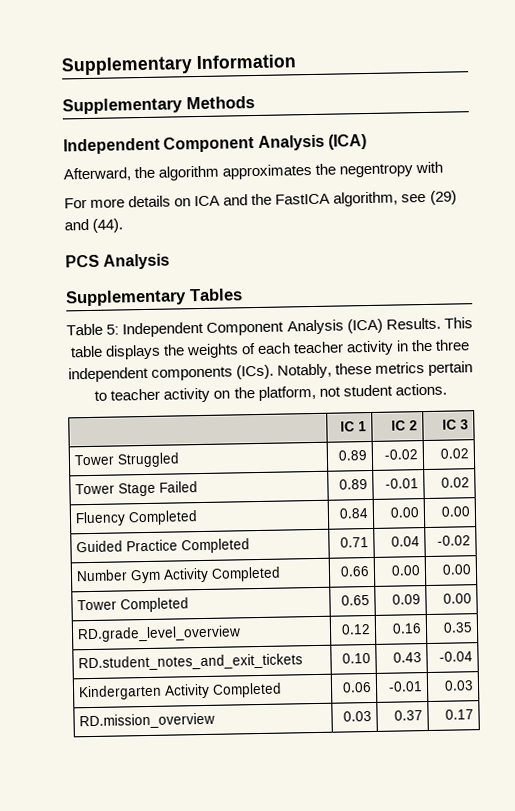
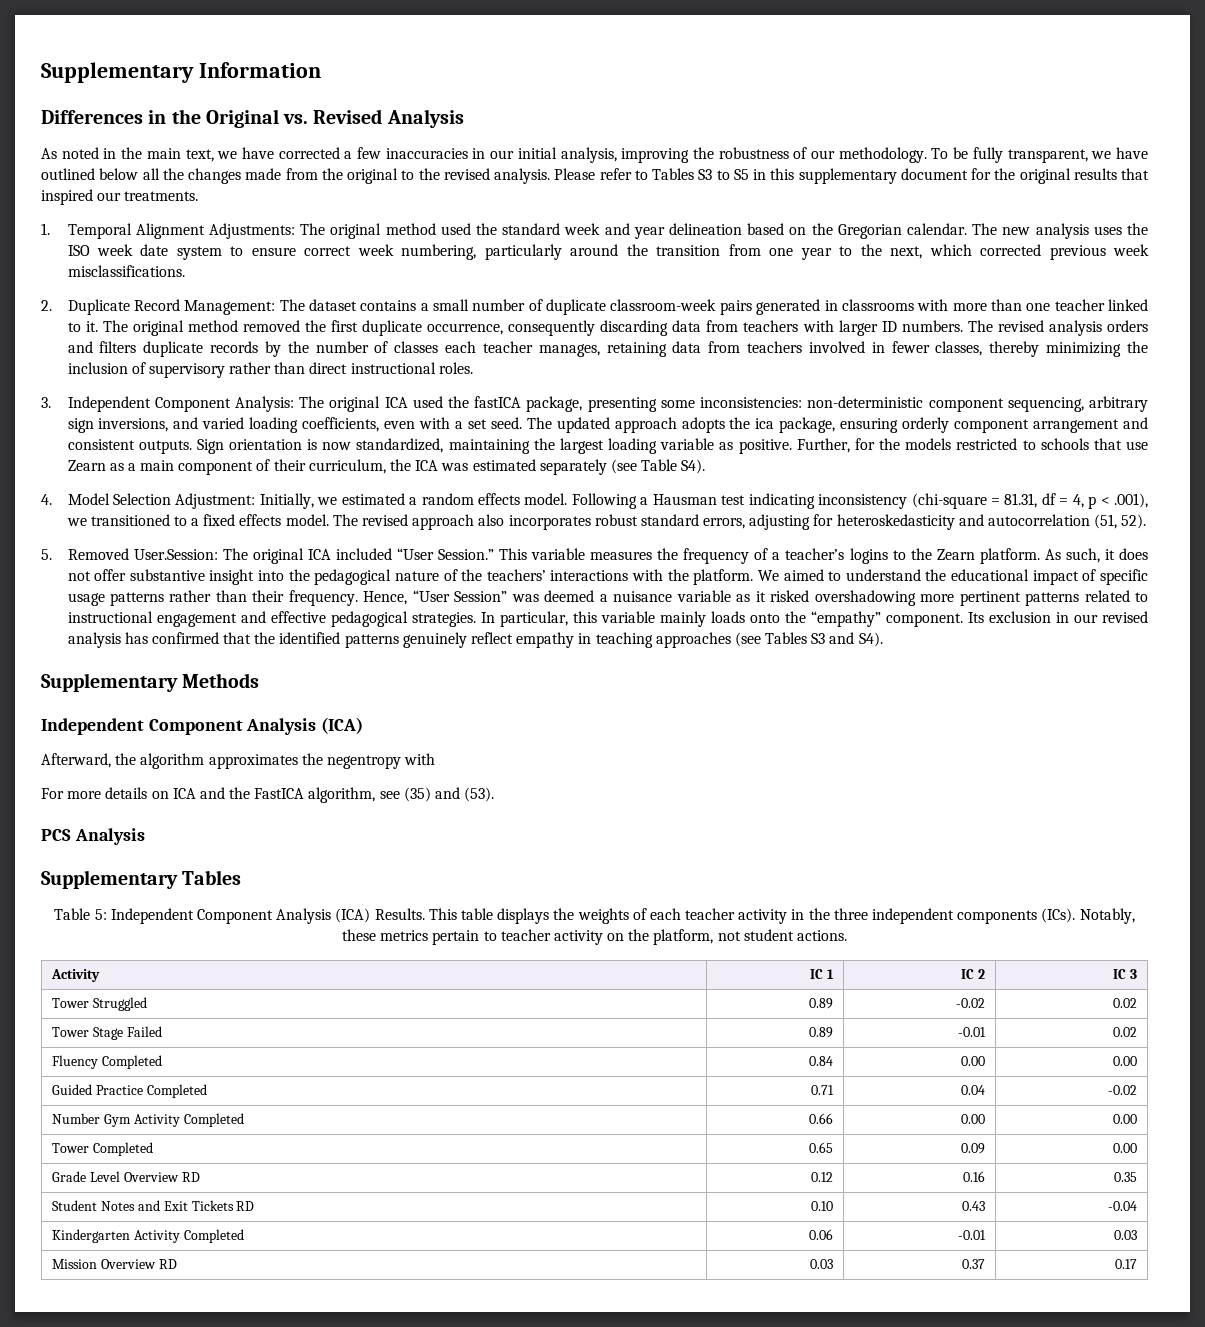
(296, 62) none -> [41,109,464,128] [41,147,1148,163] [41,168,1149,184] [41,189,199,205] [41,223,1148,239] [67,244,1149,260] [67,265,185,277] [41,299,1148,315] [67,320,1149,336] [67,341,1149,357] [67,362,473,378] [41,396,1148,412] [67,417,1149,433] [67,438,1148,454] [67,459,706,475] [41,493,1148,509] [66,514,1147,530] [41,548,1148,564] [67,569,1148,585] [67,590,1148,606] [67,611,1148,627] [67,632,883,648] // Differences in the Original vs. Revised Analysis // As noted in the main text, we have corrected a few inaccuracies in our initial analysis, improving the robustness of our methodology. To be fully transparent, we have outlined below all the changes made from the original to the revised analysis. Please refer to Tables S3 to S5 in this supplementary document for the original results that inspired our treatments. // 1. Temporal Alignment Adjustments: The original method used the standard week and year delineation based on the Gregorian calendar. The new analysis uses the ISO week date system to ensure correct week numbering, particularly around the transition from one year to the next, which corrected previous week misclassifications. // 2. Duplicate Record Management: The dataset contains a small number of duplicate classroom-week pairs generated in classrooms with more than one teacher linked to it. The original method removed the first duplicate occurrence, consequently discarding data from teachers with larger ID numbers. The revised analysis orders and filters duplicate records by the number of classes each teacher manages, retaining data from teachers involved in fewer classes, thereby minimizing the inclusion of supervisory rather than direct instructional roles. // 3. Independent Component Analysis: The original ICA used the fastICA package, presenting some inconsistencies: non-deterministic component sequencing, arbitrary sign inversions, and varied loading coefficients, even with a set seed. The updated approach adopts the ica package, ensuring orderly component arrangement and consistent outputs. Sign orientation is now standardized, maintaining the largest loading variable as positive. Further, for the models restricted to schools that use Zearn as a main component of their curriculum, the ICA was estimated separately (see Table S4). // 4. Model Selection Adjustment: Initially, we estimated a random effects model. Following a Hausman test indicating inconsistency (chi-square = 81.31, df = 4, p < .001), we transitioned to a fixed effects model. The revised approach also incorporates robust standard errors, adjusting for heteroskedasticity and autocorrelation (51, 52). // 5. Removed User.Session: The original ICA included “User Session.” This variable measures the frequency of a teacher’s logins to the Zearn platform. As such, it does not offer substantive insight into the pedagogical nature of the teachers’ interactions with the platform. We aimed to understand the educational impact of specific usage patterns rather than their frequency. Hence, “User Session” was deemed a nuisance variable as it risked overshadowing more pertinent patterns related to instructional engagement and effective pedagogical strategies. In particular, this variable mainly loads onto the “empathy” component. Its exclusion in our revised analysis has confirmed that the identified patterns genuinely reflect empathy in teaching approaches (see Tables S3 and S4).
[429,190,457,205] [64,218,124,233] (29) and (44). -> [403,787,495,802] (35) and (53).
(447, 389) none -> [51,969,101,982] Activity
[77,625,242,643] RD.grade_level_overview -> [52,1171,200,1182] Grade Level Overview RD
[78,653,304,672] RD.student_notes_and_exit_tickets -> [52,1200,255,1211] Student Notes and Exit Tickets RD
[79,712,216,730] RD.mission_overview -> [52,1259,177,1269] Mission Overview RD

